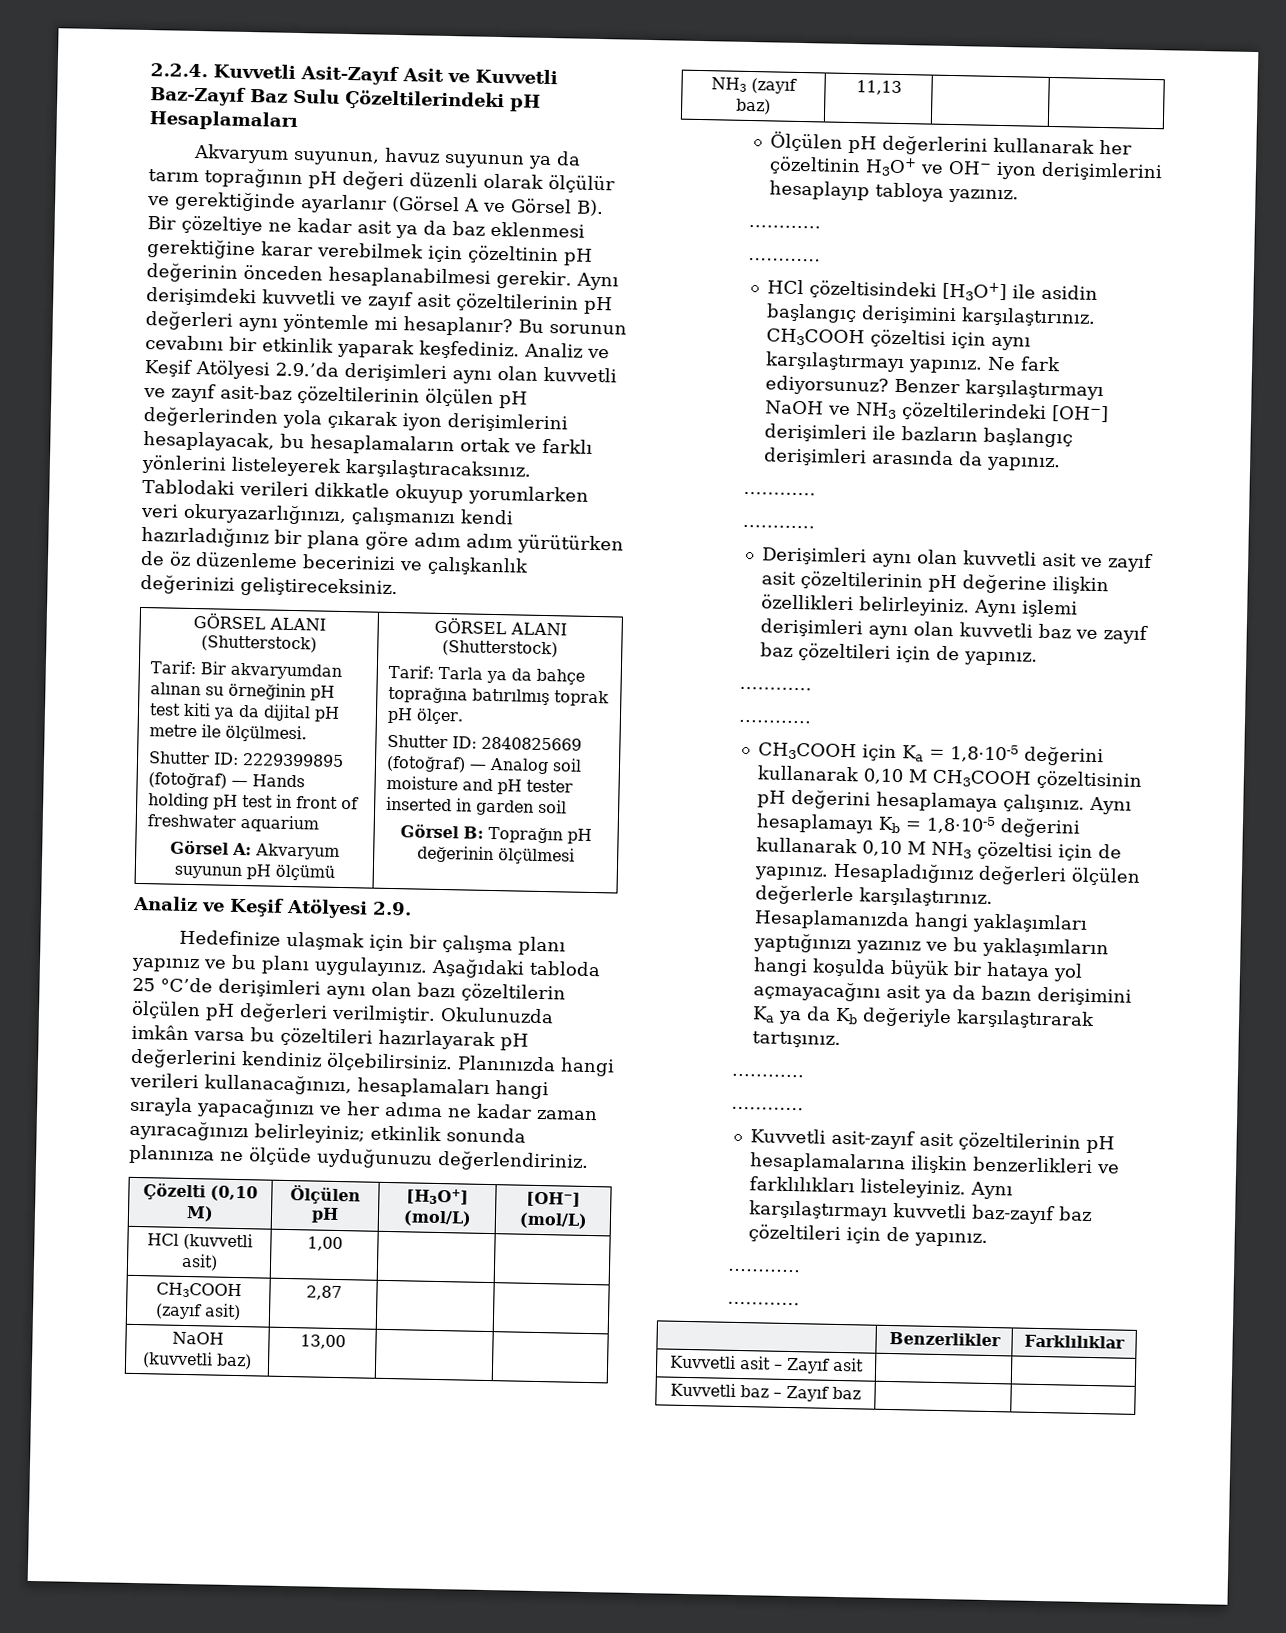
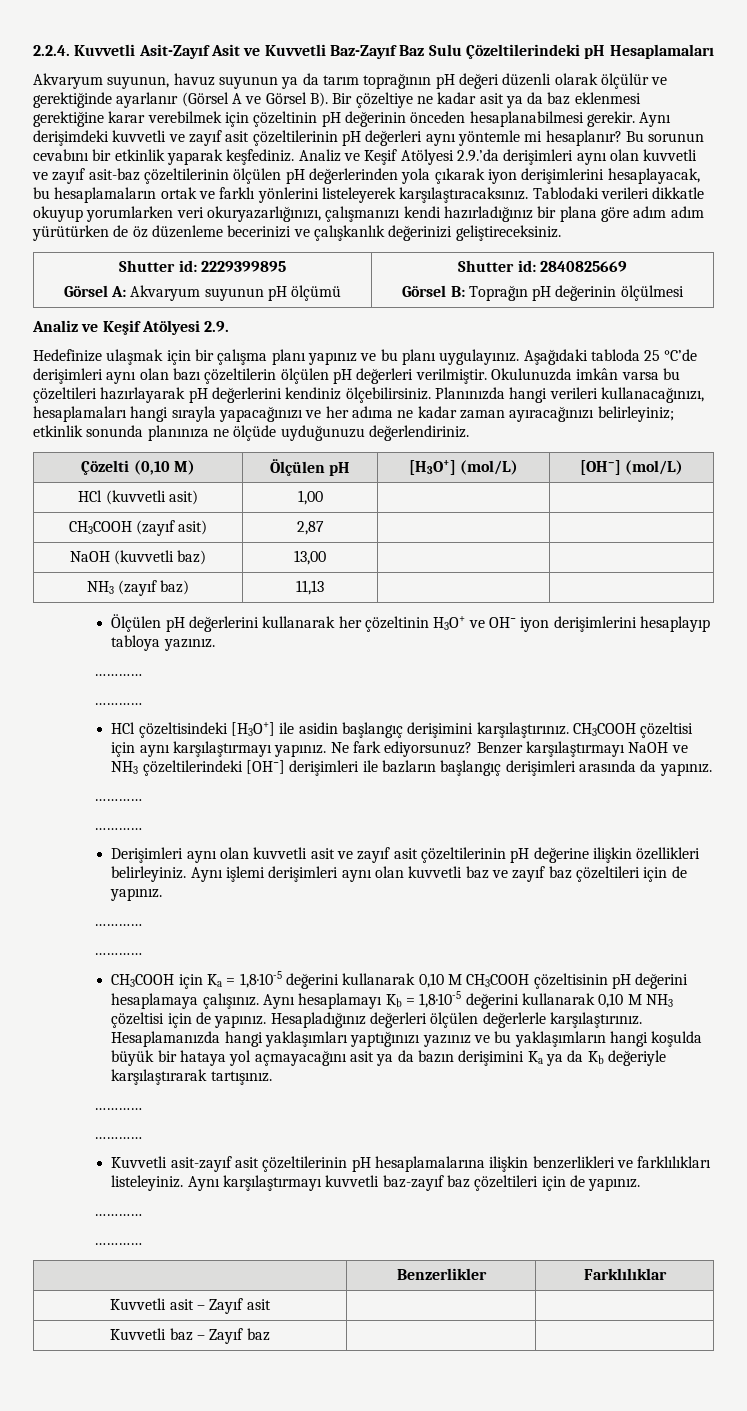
[192,613,326,631] [201,635,317,653] [150,660,343,680] [150,682,336,701] [149,702,341,722] [149,724,308,743] [148,751,345,768] [148,772,306,789] [148,792,360,810] [147,814,320,833] GÖRSEL ALANI (Shutterstock) // Tarif: Bir akvaryumdan alınan su örneğinin pH test kiti ya da dijital pH metre ile ölçülmesi. // Shutter ID: 2229399895 (fotoğraf) — Hands holding pH test in front of freshwater aquarium -> [119,260,286,272] Shutter id: 2229399895
[433,617,567,636] [442,639,558,658] [388,664,586,685] [388,686,610,707] [387,707,465,725] [387,734,583,751] [386,755,583,775] [386,775,574,795] [386,796,568,816] GÖRSEL ALANI (Shutterstock) // Tarif: Tarla ya da bahçe toprağına batırılmış toprak pH ölçer. // Shutter ID: 2840825669 (fotoğraf) — Analog soil moisture and pH tester inserted in garden soil -> [458,260,627,272] Shutter id: 2840825669

